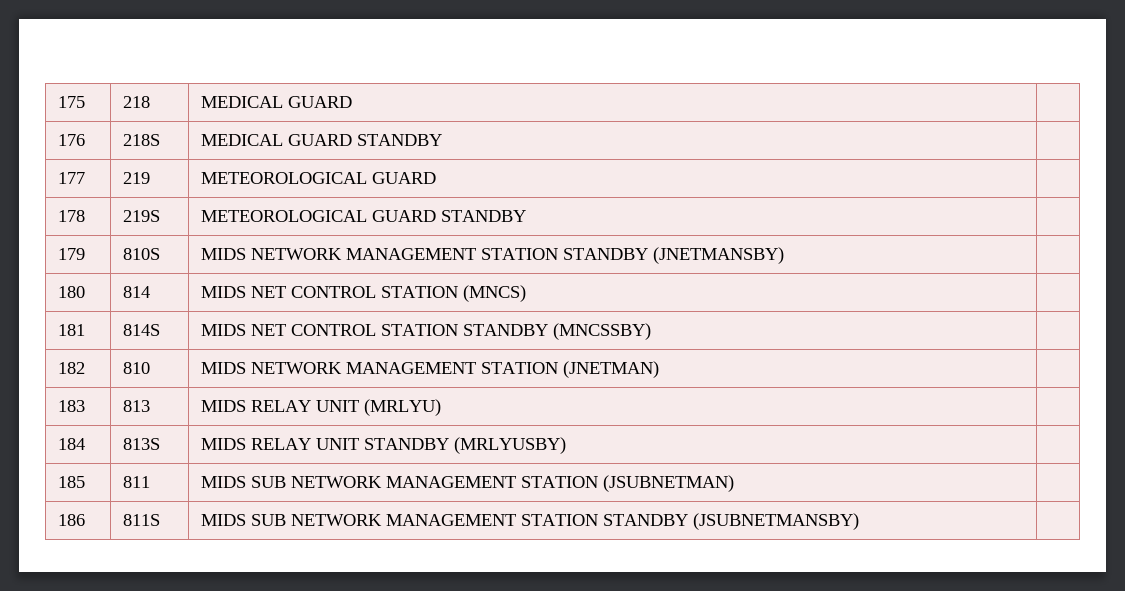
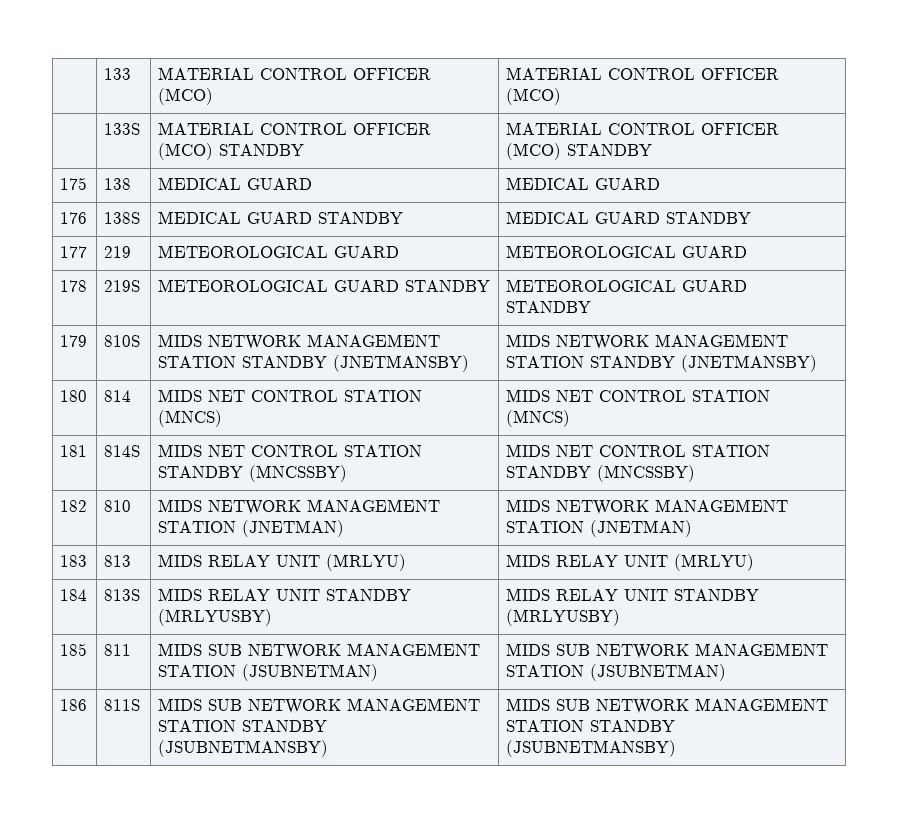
(57, 102) none -> [104,68,132,80] [158,67,432,80] [158,88,214,105] [506,67,780,80] [506,88,562,105] [104,123,141,135] [158,122,432,135] [158,143,305,160] [506,122,780,135] [506,143,653,160] | 133 | MATERIAL CONTROL OFFICER (MCO) | MATERIAL CONTROL OFFICER (MCO) // | 133S | MATERIAL CONTROL OFFICER (MCO) STANDBY | MATERIAL CONTROL OFFICER (MCO) STANDBY //
[122,96,150,108] 218 -> [104,178,132,190] 138
(352, 102) none -> [506,177,661,190] MEDICAL GUARD
[122,134,160,146] 218S -> [104,212,141,224] 138S
(442, 140) none -> [506,211,752,224] MEDICAL GUARD STANDBY
(436, 178) none -> [506,245,748,258] METEOROLOGICAL GUARD
(526, 216) none -> [506,279,748,292] [506,301,592,313] METEOROLOGICAL GUARD STANDBY
(784, 255) none -> [506,334,789,350] [506,355,818,372] MIDS NETWORK MANAGEMENT STATION STANDBY (JNETMANSBY)
(526, 293) none -> [506,389,771,402] [506,410,571,427] MIDS NET CONTROL STATION (MNCS)
(651, 331) none -> [506,444,771,457] [506,465,696,482] MIDS NET CONTROL STATION STANDBY (MNCSSBY)
(659, 369) none -> [506,499,789,515] [506,520,693,537] MIDS NETWORK MANAGEMENT STATION (JNETMAN)
(441, 407) none -> [506,554,755,571] MIDS RELAY UNIT (MRLYU)
(566, 445) none -> [506,588,760,601] [506,609,621,626] MIDS RELAY UNIT STANDBY (MRLYUSBY)
(734, 483) none -> [506,643,829,659] [506,664,727,681] MIDS SUB NETWORK MANAGEMENT STATION (JSUBNETMAN)
(859, 521) none -> [506,698,829,714] [506,720,676,732] [506,740,677,757] MIDS SUB NETWORK MANAGEMENT STATION STANDBY (JSUBNETMANSBY)

